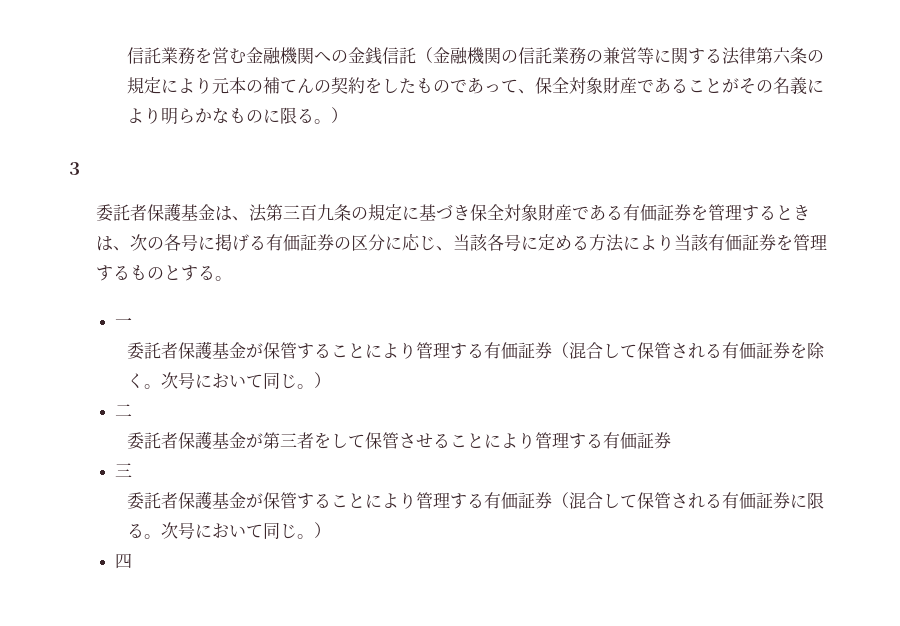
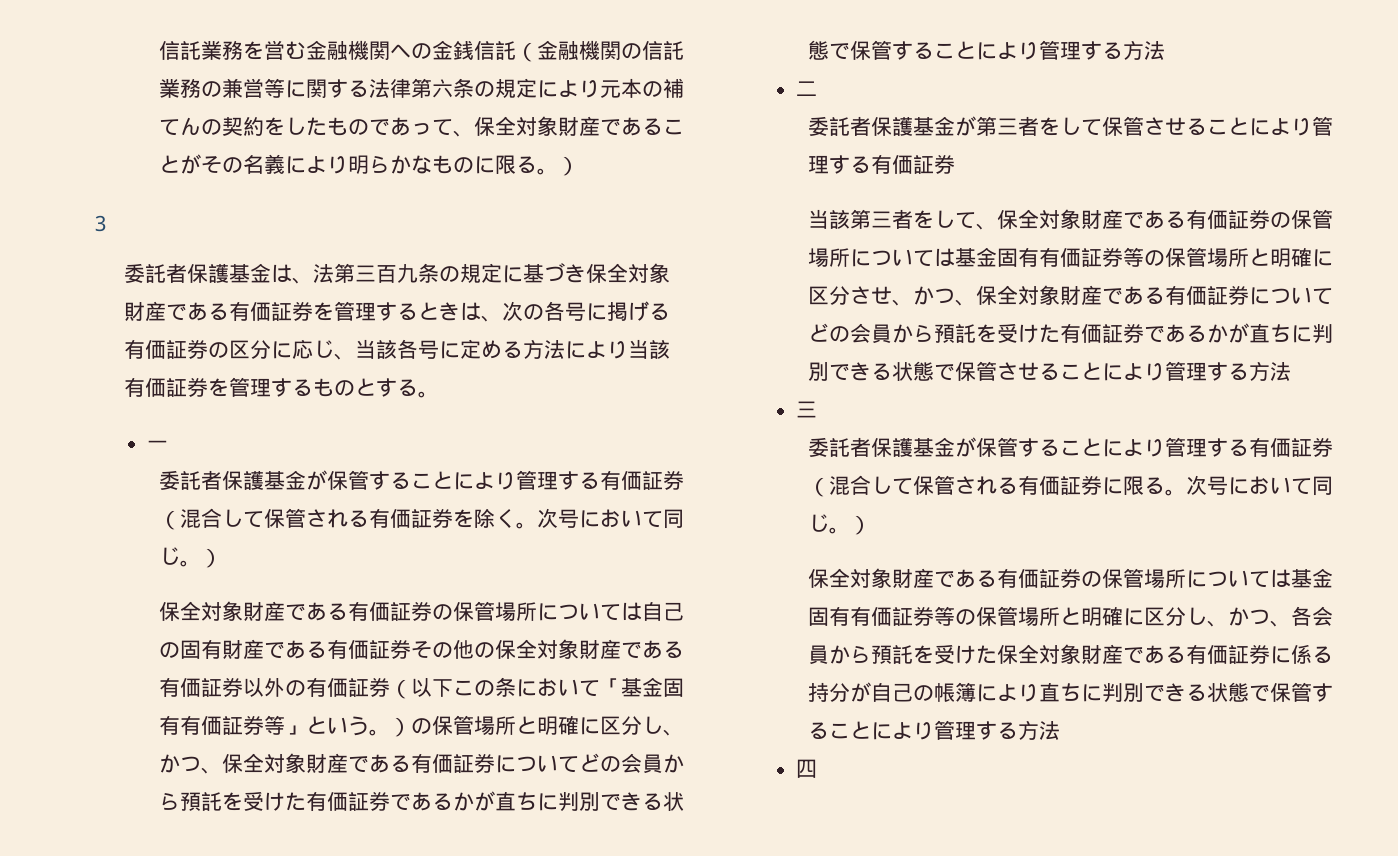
(331, 380) none -> [158,601,684,622] [158,639,684,660] [158,677,684,699] [158,715,684,737] [158,753,684,774] [158,791,684,811] [807,40,1165,60] // 保全対象財産である有価証券の保管場所については自己の固有財産である有価証券その他の保全対象財産である有価証券以外の有価証券（以下この条において「基金固有有価証券等」という。）の保管場所と明確に区分し、かつ、保全対象財産である有価証券についてどの会員から預託を受けた有価証券であるかが直ちに判別できる状態で保管することにより管理する方法
(671, 440) none -> [807,209,1333,230] [807,247,1333,268] [807,285,1333,306] [807,323,1333,344] [807,361,1291,381] // 当該第三者をして、保全対象財産である有価証券の保管場所については基金固有有価証券等の保管場所と明確に区分させ、かつ、保全対象財産である有価証券についてどの会員から預託を受けた有価証券であるかが直ちに判別できる状態で保管させることにより管理する方法
(331, 530) none -> [807,568,1333,589] [807,606,1333,627] [807,644,1333,665] [807,682,1333,702] [807,720,1060,740] // 保全対象財産である有価証券の保管場所については基金固有有価証券等の保管場所と明確に区分し、かつ、各会員から預託を受けた保全対象財産である有価証券に係る持分が自己の帳簿により直ちに判別できる状態で保管することにより管理する方法

